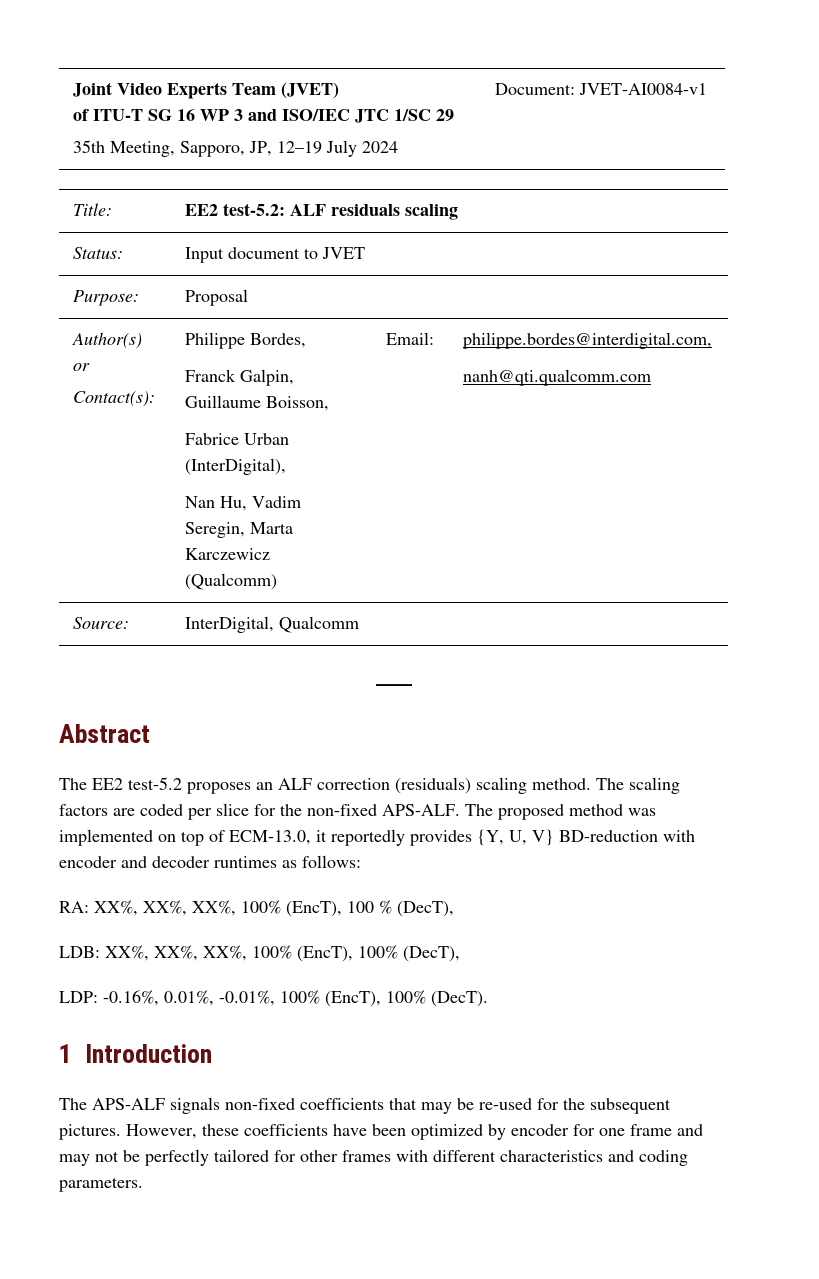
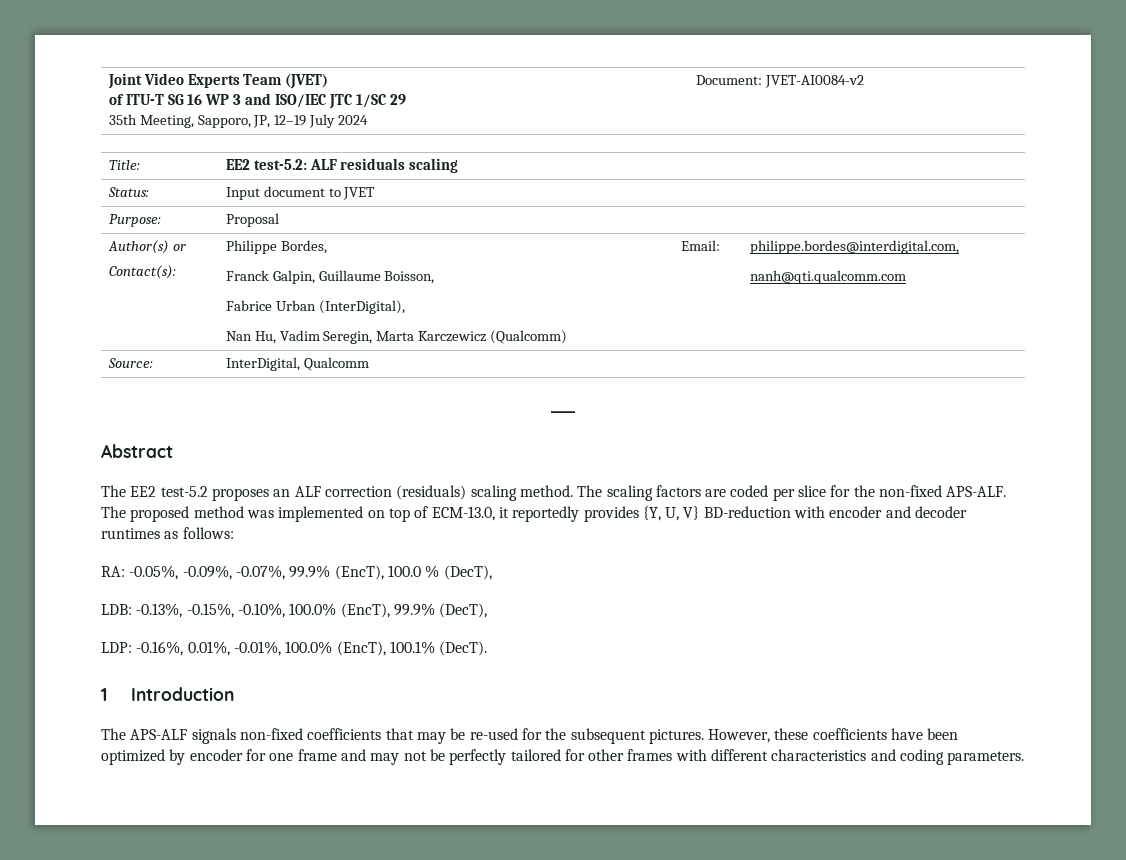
[578,83,707,95] JVET-AI0084-v1 -> [764,75,864,88] JVET-AI0084-v2
[94,900,454,917] [59,945,398,962] XX%, XX%, XX%, 100% (EncT), 100 % (DecT), // LDB: XX%, XX%, XX%, 100% (EncT), 100% -> [129,565,492,580] [101,603,435,618] -0.05%, -0.09%, -0.07%, 99.9% (EncT), 100.0 % (DecT), // LDB: -0.13%, -0.15%, -0.10%, 100.0% (EncT), 99.9%
[280,990,426,1007] 100% (EncT), 100% -> [285,641,435,656] 100.0% (EncT), 100.1%

